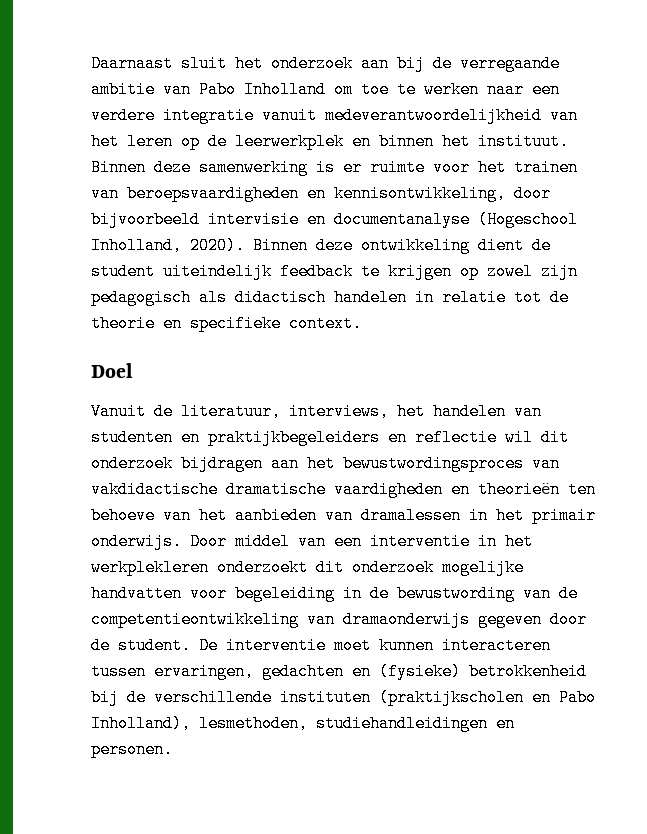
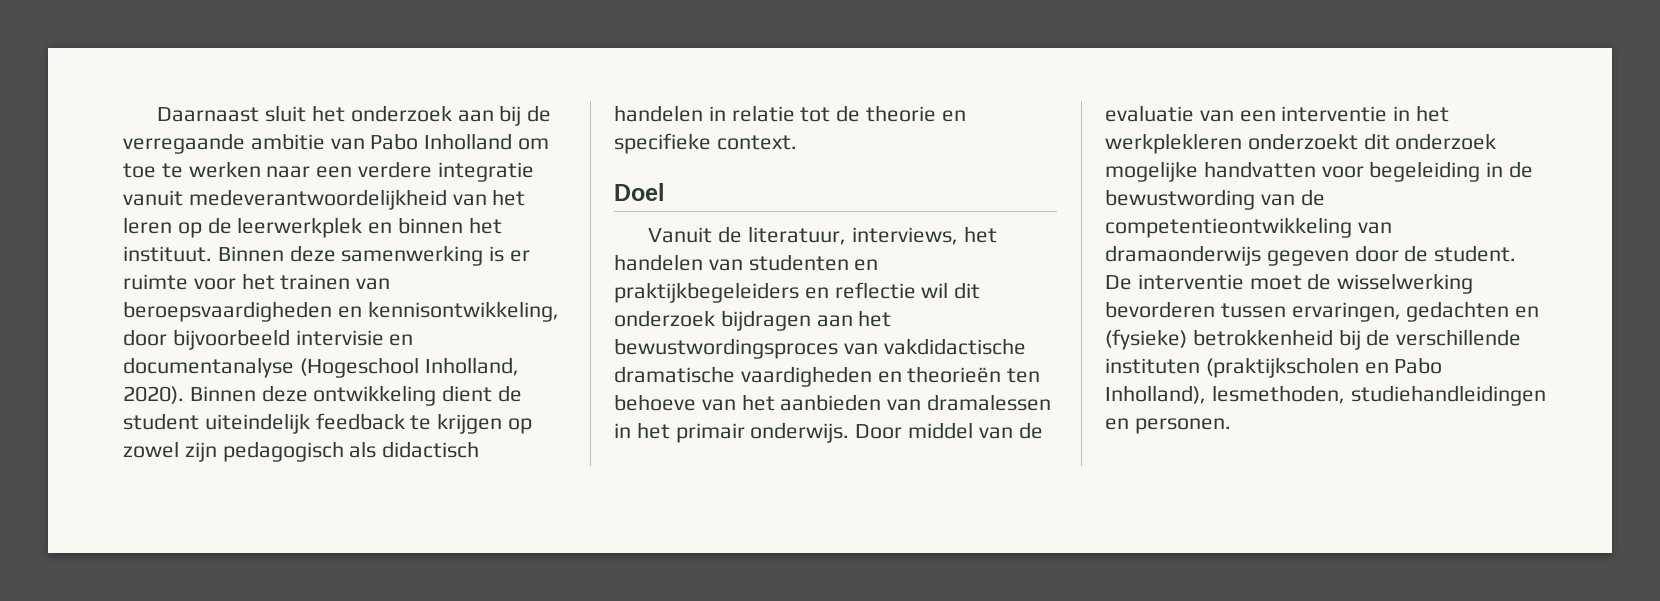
(326, 541) none -> [1018,422,1043,439] [1105,105,1234,122] de evaluatie van
[379,637,551,654] kunnen interacteren -> [1307,273,1474,294] [1105,301,1215,318] de wisselwerking bevorderen

